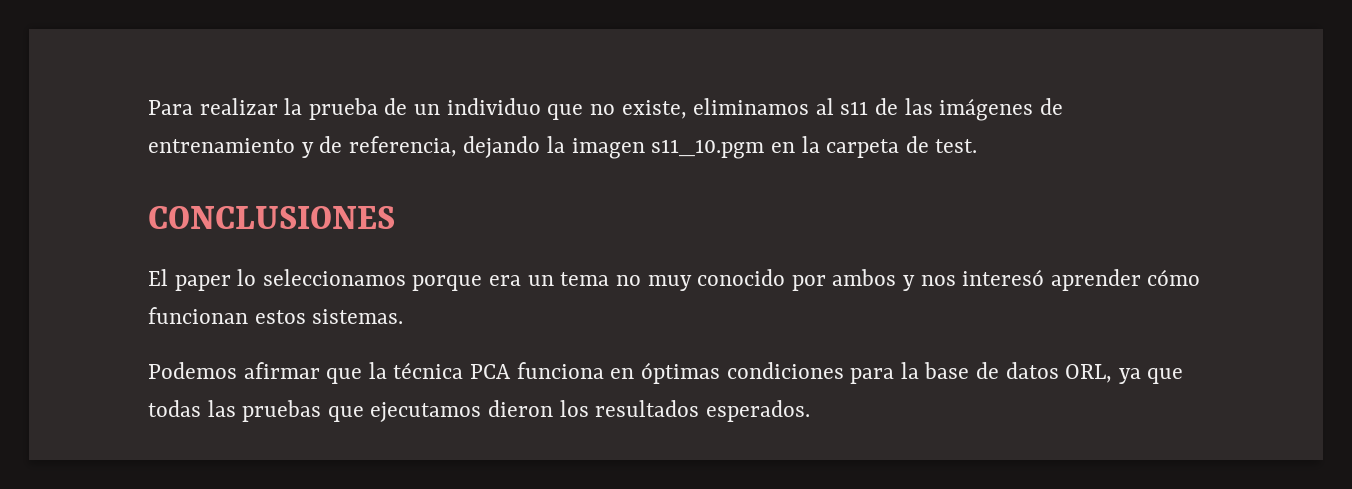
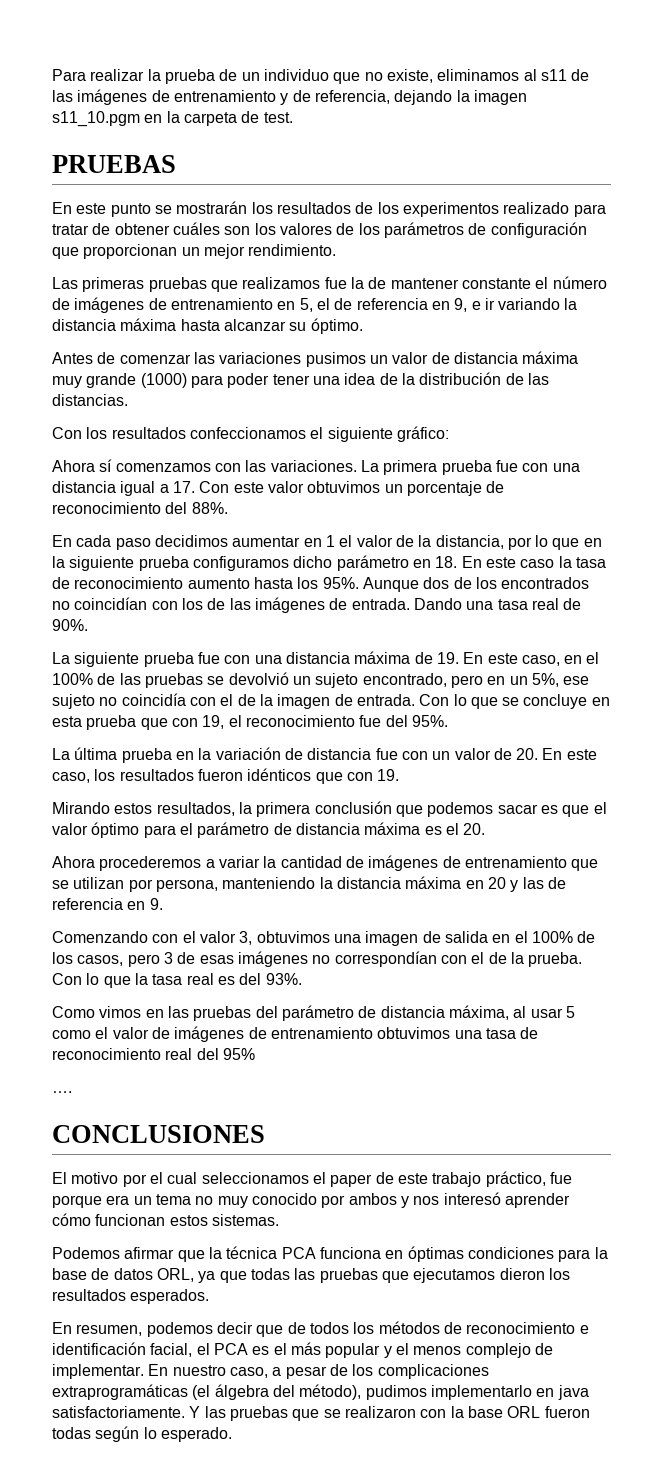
[148,206,395,229] [148,269,406,291] CONCLUSIONES // El paper lo seleccionamos -> [52,155,176,173] [52,201,606,217] [52,222,587,238] [52,244,337,259] [52,276,607,292] [52,297,578,313] [52,318,363,334] [52,351,579,367] [52,372,549,388] [52,394,128,406] [52,426,449,442] [52,459,580,475] [52,481,505,496] [52,502,228,514] [52,535,602,550] [52,555,606,571] [52,577,590,592] [52,597,582,613] [52,619,88,631] [52,651,600,667] [52,672,590,688] [52,693,610,709] [52,715,448,730] [52,747,597,763] [52,768,400,784] [52,801,607,817] [52,822,486,838] [52,855,599,871] [52,876,566,892] [52,898,163,910] [52,931,596,946] [52,951,583,967] [52,973,302,988] [52,1005,575,1021] [52,1026,539,1042] [52,1048,255,1060] [52,1091,72,1093] [52,1125,265,1143] [52,1171,572,1187] PRUEBAS // En este punto se mostrarán los resultados de los experimentos realizado para tratar de obtener cuáles son los valores de los parámetros de configuración que proporcionan un mejor rendimiento. // Las primeras pruebas que realizamos fue la de mantener constante el número de imágenes de entrenamiento en 5, el de referencia en 9, e ir variando la distancia máxima hasta alcanzar su óptimo. // Antes de comenzar las variaciones pusimos un valor de distancia máxima muy grande (1000) para poder tener una idea de la distribución de las distancias. // Con los resultados confeccionamos el siguiente gráfico: // Ahora sí comenzamos con las variaciones. La primera prueba fue con una distancia igual a 17. Con este valor obtuvimos un porcentaje de reconocimiento del 88%. // En cada paso decidimos aumentar en 1 el valor de la distancia, por lo que en la siguiente prueba configuramos dicho parámetro en 18. En este caso la tasa de reconocimiento aumento hasta los 95%. Aunque dos de los encontrados no coincidían con los de las imágenes de entrada. Dando una tasa real de 90%. // La siguiente prueba fue con una distancia máxima de 19. En este caso, en el 100% de las pruebas se devolvió un sujeto encontrado, pero en un 5%, ese sujeto no coincidía con el de la imagen de entrada. Con lo que se concluye en esta prueba que con 19, el reconocimiento fue del 95%. // La última prueba en la variación de distancia fue con un valor de 20. En este caso, los resultados fueron idénticos que con 19. // Mirando estos resultados, la primera conclusión que podemos sacar es que el valor óptimo para el parámetro de distancia máxima es el 20. // Ahora procederemos a variar la cantidad de imágenes de entrenamiento que se utilizan por persona, manteniendo la distancia máxima en 20 y las de referencia en 9. // Comenzando con el valor 3, obtuvimos una imagen de salida en el 100% de los casos, pero 3 de esas imágenes no correspondían con el de la prueba. Con lo que la tasa real es del 93%. // Como vimos en las pruebas del parámetro de distancia máxima, al usar 5 como el valor de imágenes de entrenamiento obtuvimos una tasa de reconocimiento real del 95% // …. // CONCLUSIONES // El motivo por el cual seleccionamos el paper de este trabajo práctico, fue
(810, 411) none -> [52,1321,589,1337] [52,1342,553,1358] [52,1364,489,1379] [52,1384,589,1400] [52,1406,590,1421] [52,1426,232,1442] // En resumen, podemos decir que de todos los métodos de reconocimiento e identificación facial, el PCA es el más popular y el menos complejo de implementar. En nuestro caso, a pesar de los complicaciones extraprogramáticas (el álgebra del método), pudimos implementarlo en java satisfactoriamente. Y las pruebas que se realizaron con la base ORL fueron todas según lo esperado.

